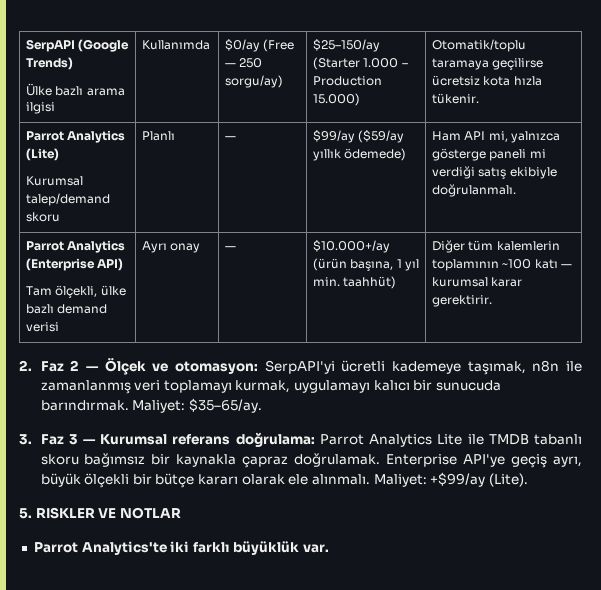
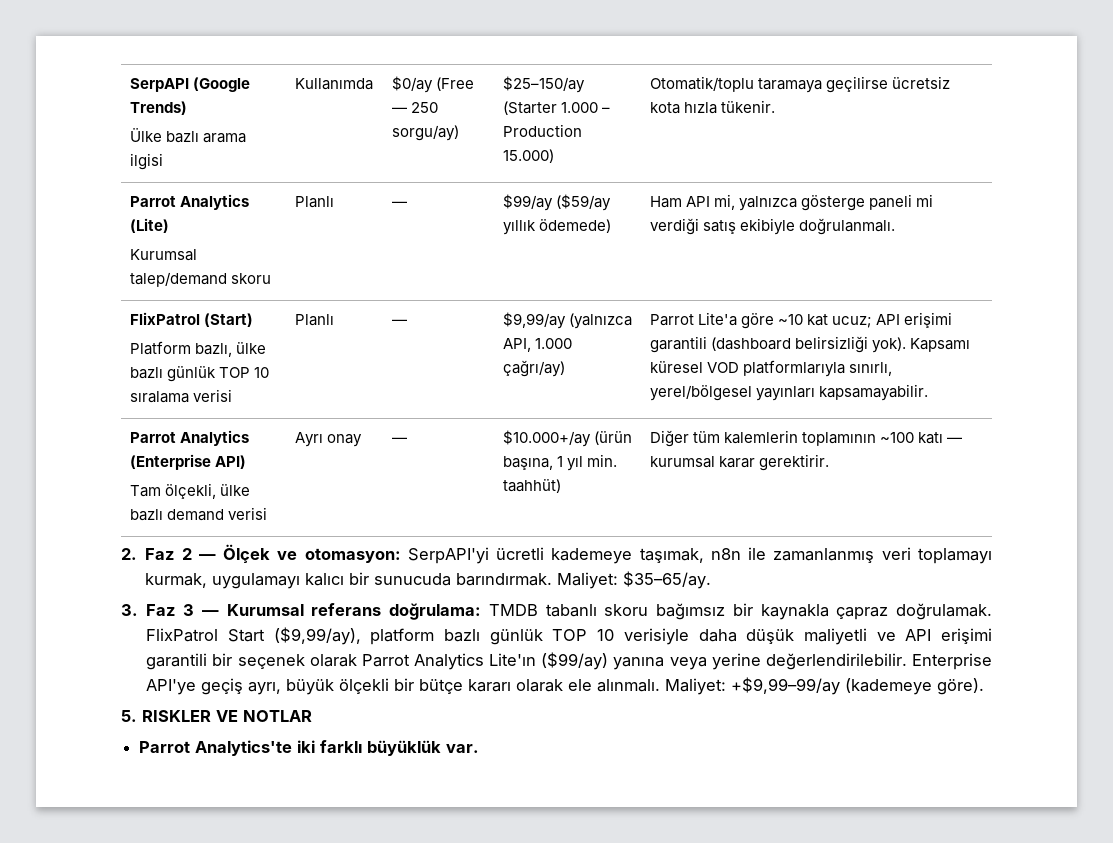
(517, 190) none -> [130,312,254,327] [130,341,267,357] [130,366,270,382] [130,389,233,403] [295,314,335,326] [392,319,408,325] [503,312,633,329] [503,338,573,352] [503,360,566,377] [650,312,953,329] [650,336,971,353] [650,360,893,377] [650,384,929,401] // FlixPatrol (Start) // Platform bazlı, ülke bazlı günlük TOP 10 sıralama verisi | Planlı | — | $9,99/ay (yalnızca API, 1.000 çağrı/ay) | Parrot Lite'a göre ~10 kat ucuz; API erişimi garantili (dashboard belirsizliği yok). Kapsamı küresel VOD platformlarıyla sınırlı, yerel/bölgesel yayınları kapsamayabilir.
[319,434,484,447] Parrot Analytics Lite ile -> (481, 611) none
(381, 460) none -> [146,627,992,645] [146,652,907,670] FlixPatrol Start ($9,99/ay), platform bazlı günlük TOP 10 verisiyle daha düşük maliyetli ve API erişimi garantili bir seçenek olarak Parrot Analytics Lite'ın ($99/ay) yanına veya yerine değerlendirilebilir.
[430,472,528,487] +$99/ay (Lite). -> [731,677,985,695] +$9,99–99/ay (kademeye göre).

